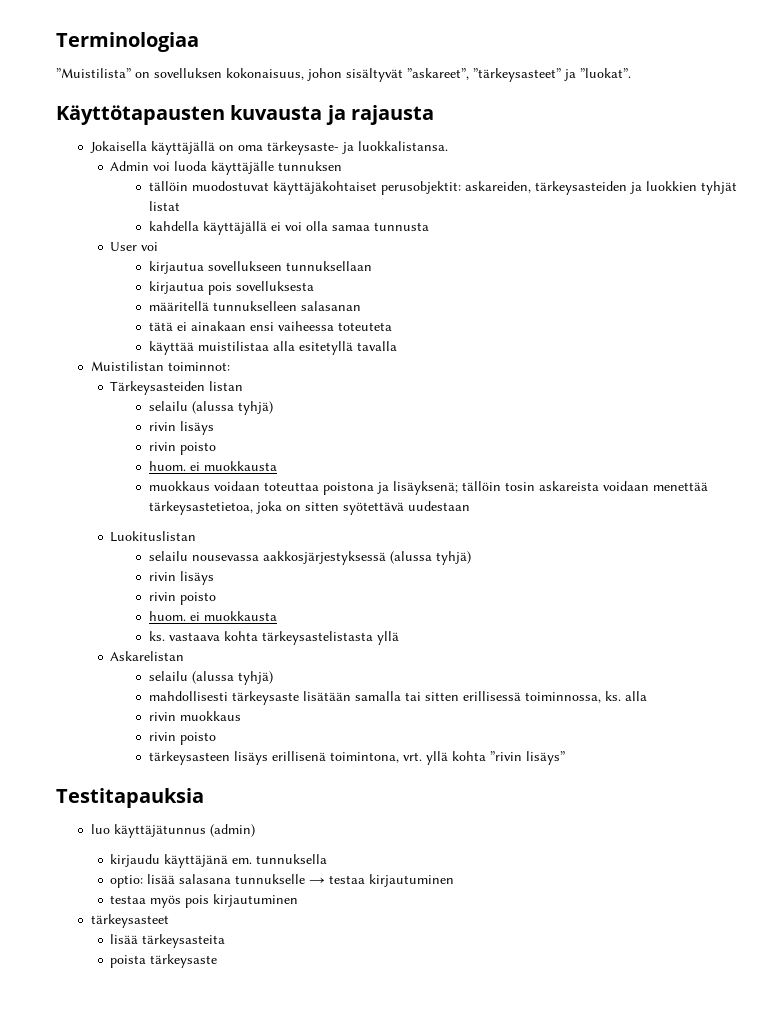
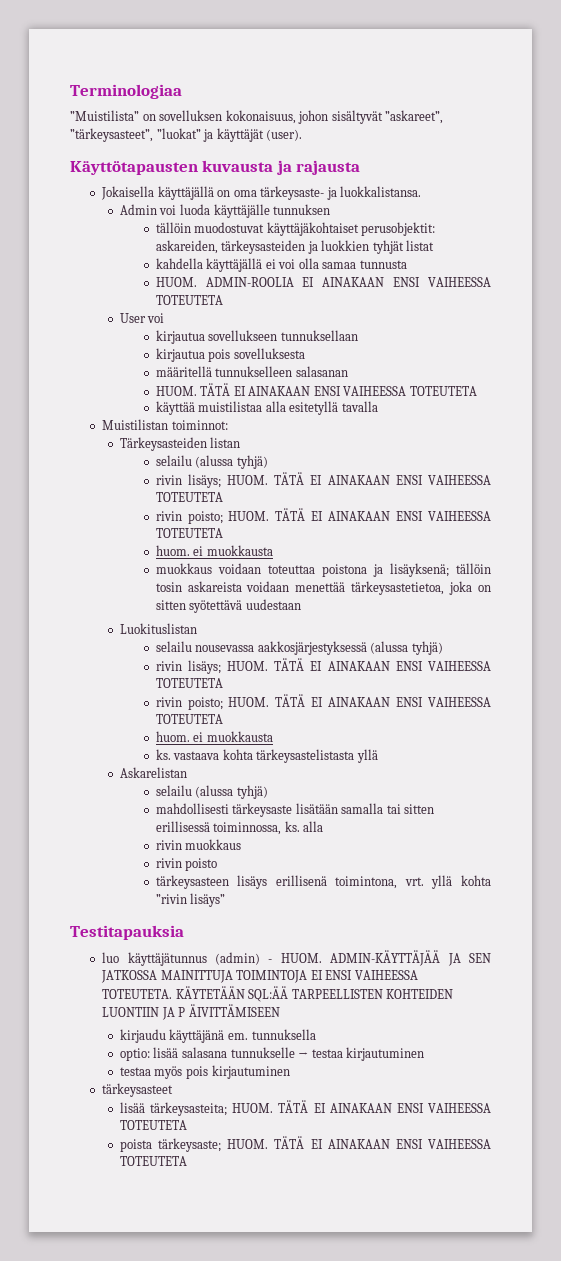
[473,68,631,82] ”tärkeysasteet” ja ”luokat”. -> [70,128,303,142] ”tärkeysasteet”, ”luokat” ja käyttäjät (user).
(429, 226) none -> [155,277,492,287] [155,295,223,305] // HUOM. ADMIN-ROOLIA EI AINAKAAN ENSI VAIHEESSA TOTEUTETA
[148,321,392,331] tätä ei ainakaan ensi vaiheessa toteuteta -> [155,383,477,396] HUOM. TÄTÄ EI AINAKAAN ENSI VAIHEESSA TOTEUTETA
[179,421,214,435] [148,442,216,455] lisäys // rivin poisto -> [187,472,492,488] [155,492,223,502] [155,508,491,524] [155,528,223,538] lisäys; HUOM. TÄTÄ EI AINAKAAN ENSI VAIHEESSA TOTEUTETA // rivin poisto; HUOM. TÄTÄ EI AINAKAAN ENSI VAIHEESSA TOTEUTETA
[179,571,214,585] [148,592,216,605] lisäys // rivin poisto -> [187,658,492,674] [155,678,223,688] [155,694,491,710] [155,714,223,724] lisäys; HUOM. TÄTÄ EI AINAKAAN ENSI VAIHEESSA TOTEUTETA // rivin poisto; HUOM. TÄTÄ EI AINAKAAN ENSI VAIHEESSA TOTEUTETA
(255, 830) none -> [268,950,491,966] [101,970,418,983] [102,986,454,1002] [102,1004,280,1020] - HUOM. ADMIN-KÄYTTÄJÄÄ JA SEN JATKOSSA MAINITTUJA TOIMINTOJA EI ENSI VAIHEESSA TOTEUTETA. KÄYTETÄÄN SQL:ÄÄ TARPEELLISTEN KOHTEIDEN LUONTIIN JA P ÄIVITTÄMISEEN
[142,934,226,948] [110,954,218,968] tärkeysasteita // poista tärkeysaste -> [150,1100,491,1116] [119,1120,187,1130] [119,1136,491,1152] [119,1156,187,1166] tärkeysasteita; HUOM. TÄTÄ EI AINAKAAN ENSI VAIHEESSA TOTEUTETA // poista tärkeysaste; HUOM. TÄTÄ EI AINAKAAN ENSI VAIHEESSA TOTEUTETA

